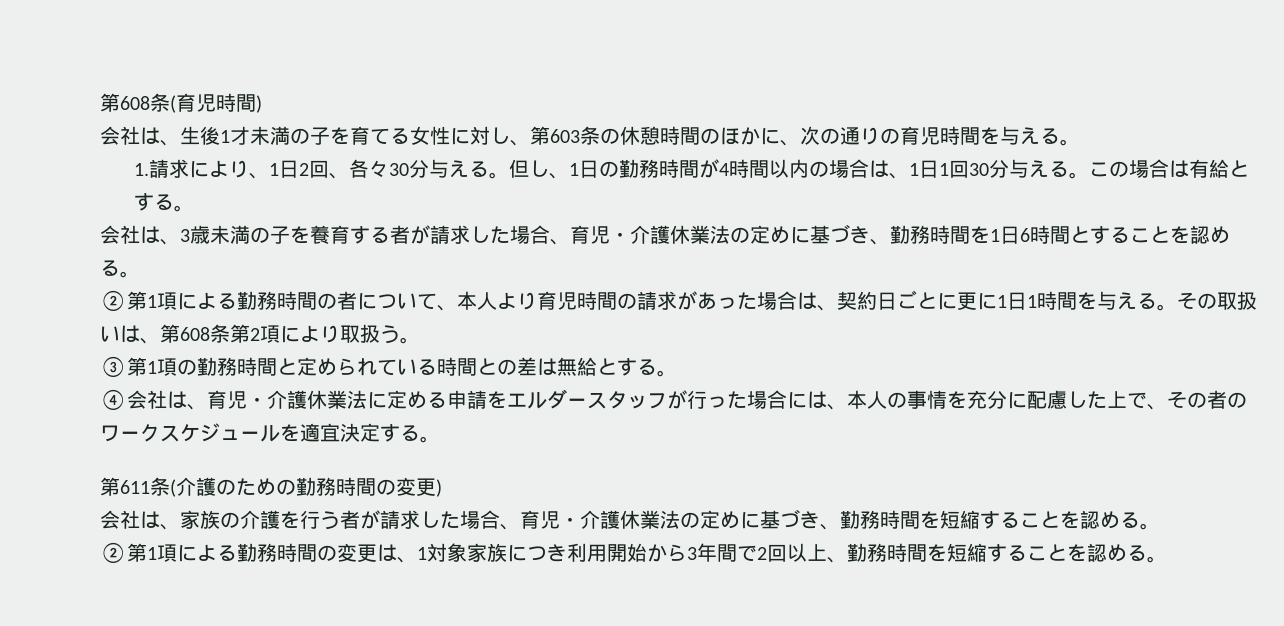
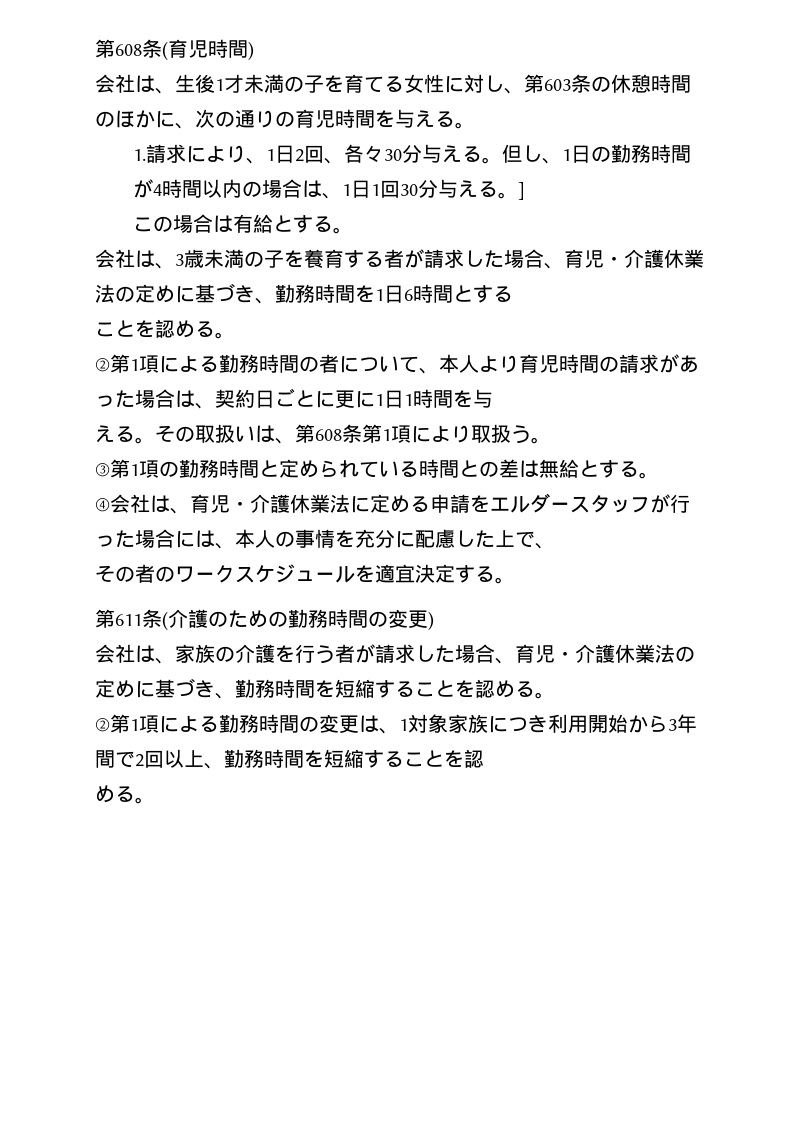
(1090, 175) none -> [518,182,526,200] ] //
(1130, 235) none -> (513, 294) //
(1117, 300) none -> (493, 398) //
[250,328,260,341] 2 -> [382,429,391,441] 1
(1167, 407) none -> (555, 546) //
(1107, 552) none -> (484, 758) //

